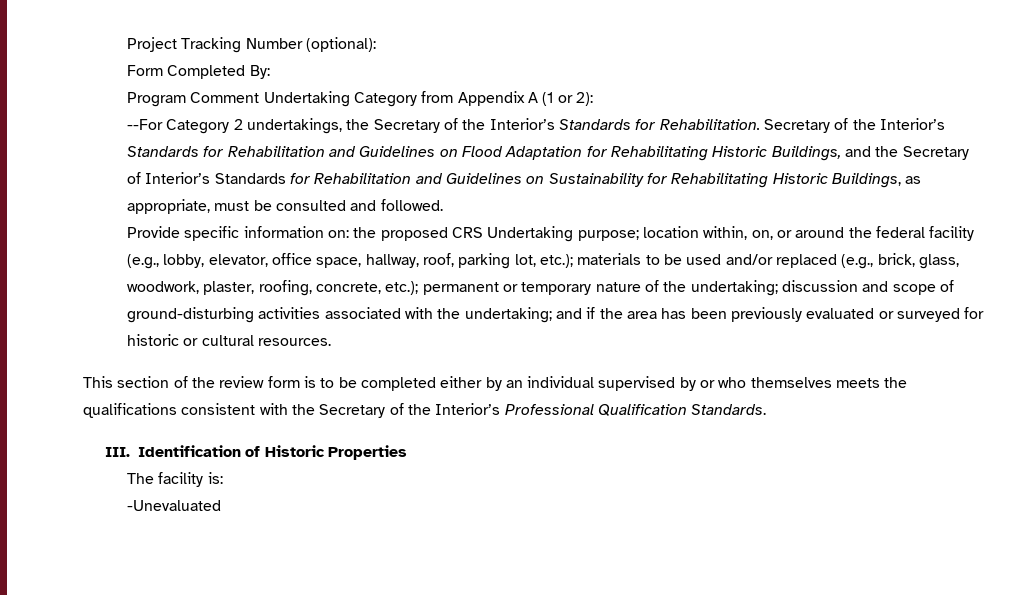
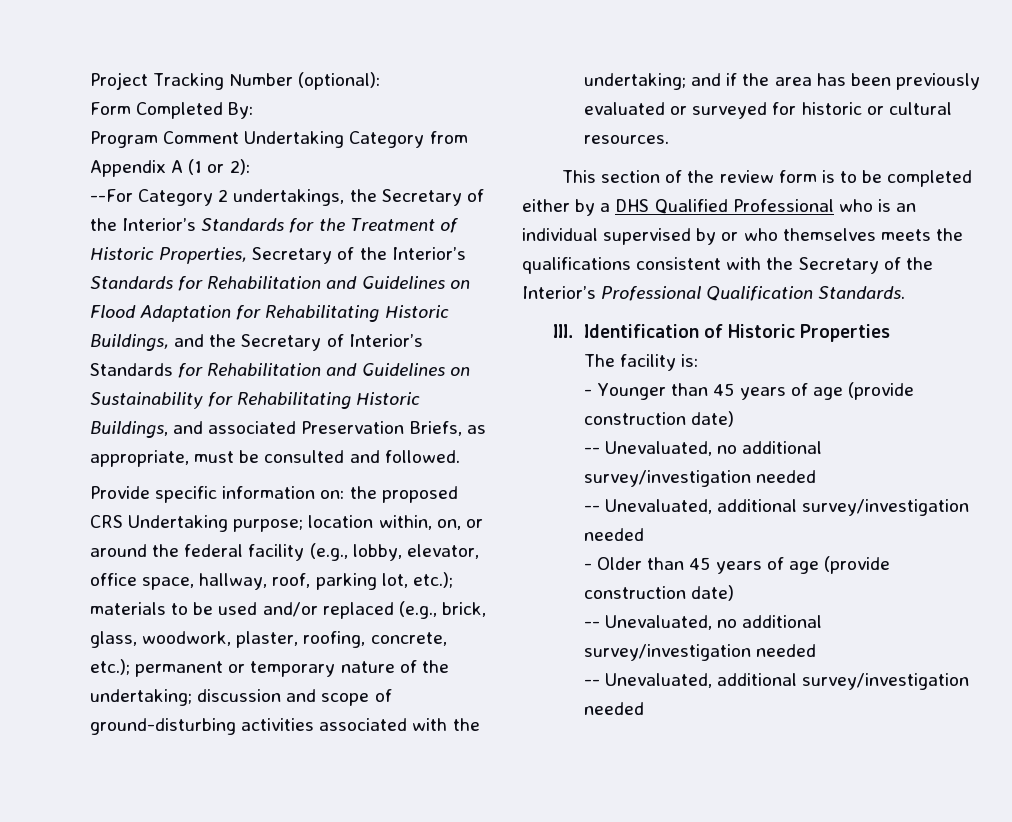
[659,119,760,130] Rehabilitation. -> [318,218,458,233] [90,247,248,264] the Treatment of Historic Properties,
(901, 180) none -> [173,421,462,436] and associated Preservation Briefs,
(502, 384) none -> [600,199,891,214] a DHS Qualified Professional who is
[127,500,222,511] -Unevaluated -> [584,382,914,400] [584,411,735,427] [584,441,823,456] [584,470,817,487] [584,499,970,516] [584,528,645,541] [584,556,890,574] [584,585,735,601] [584,615,823,630] [584,644,817,661] [584,673,970,690] [584,702,645,715] - Younger than 45 years of age (provide construction date) // -- Unevaluated, no additional survey/investigation needed // -- Unevaluated, additional survey/investigation needed // - Older than 45 years of age (provide construction date) // -- Unevaluated, no additional survey/investigation needed // -- Unevaluated, additional survey/investigation needed

